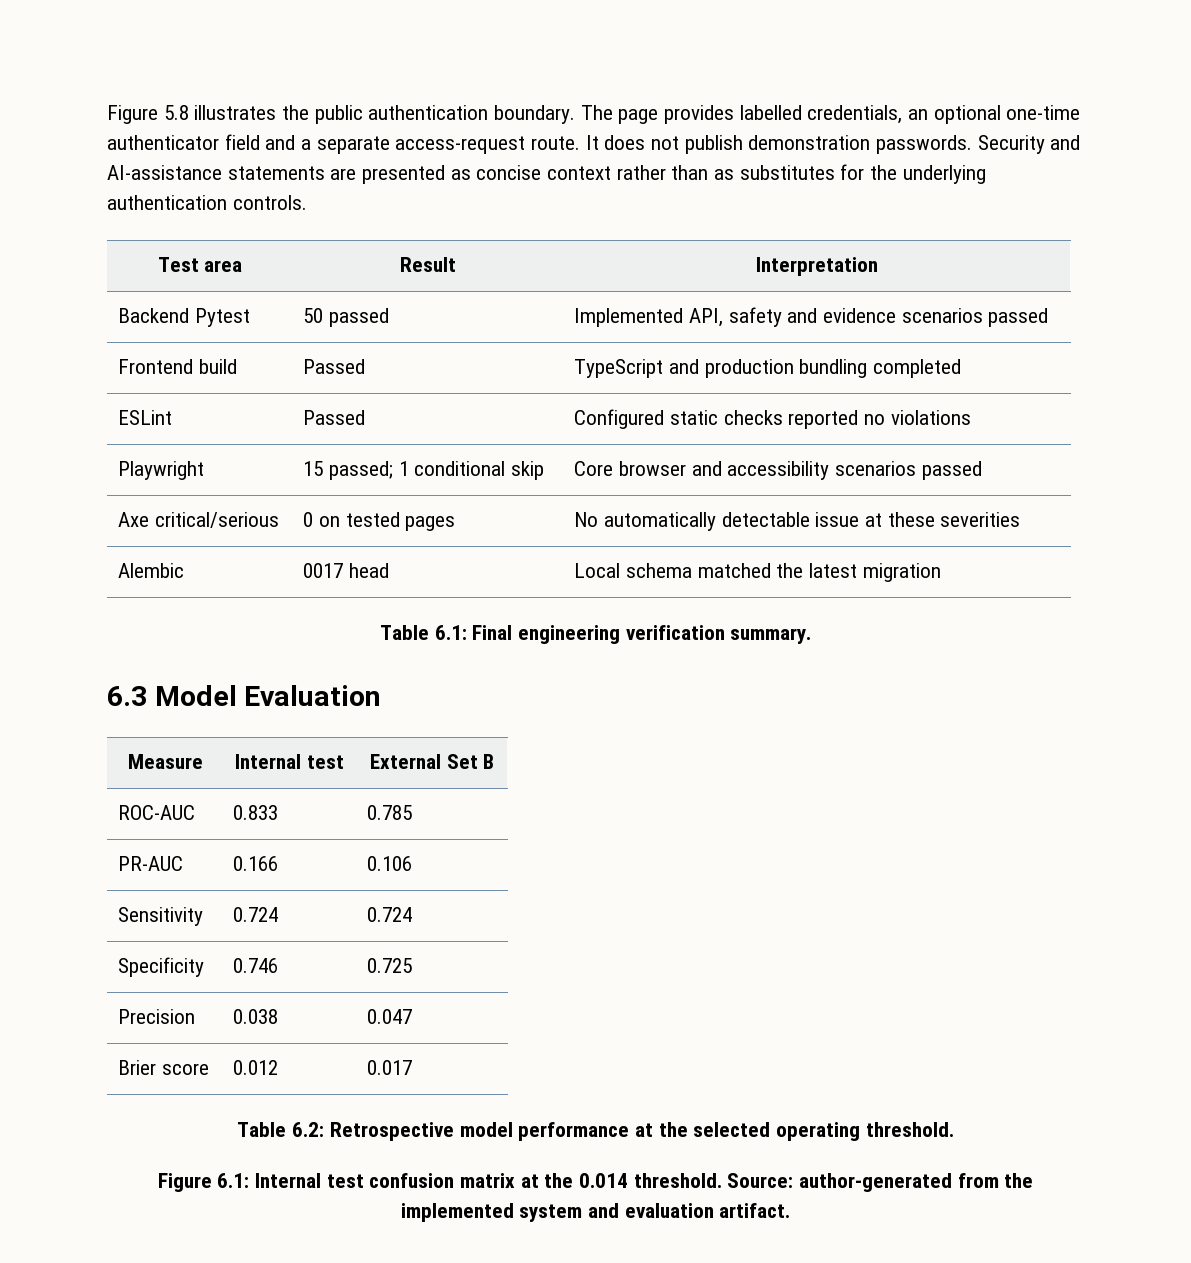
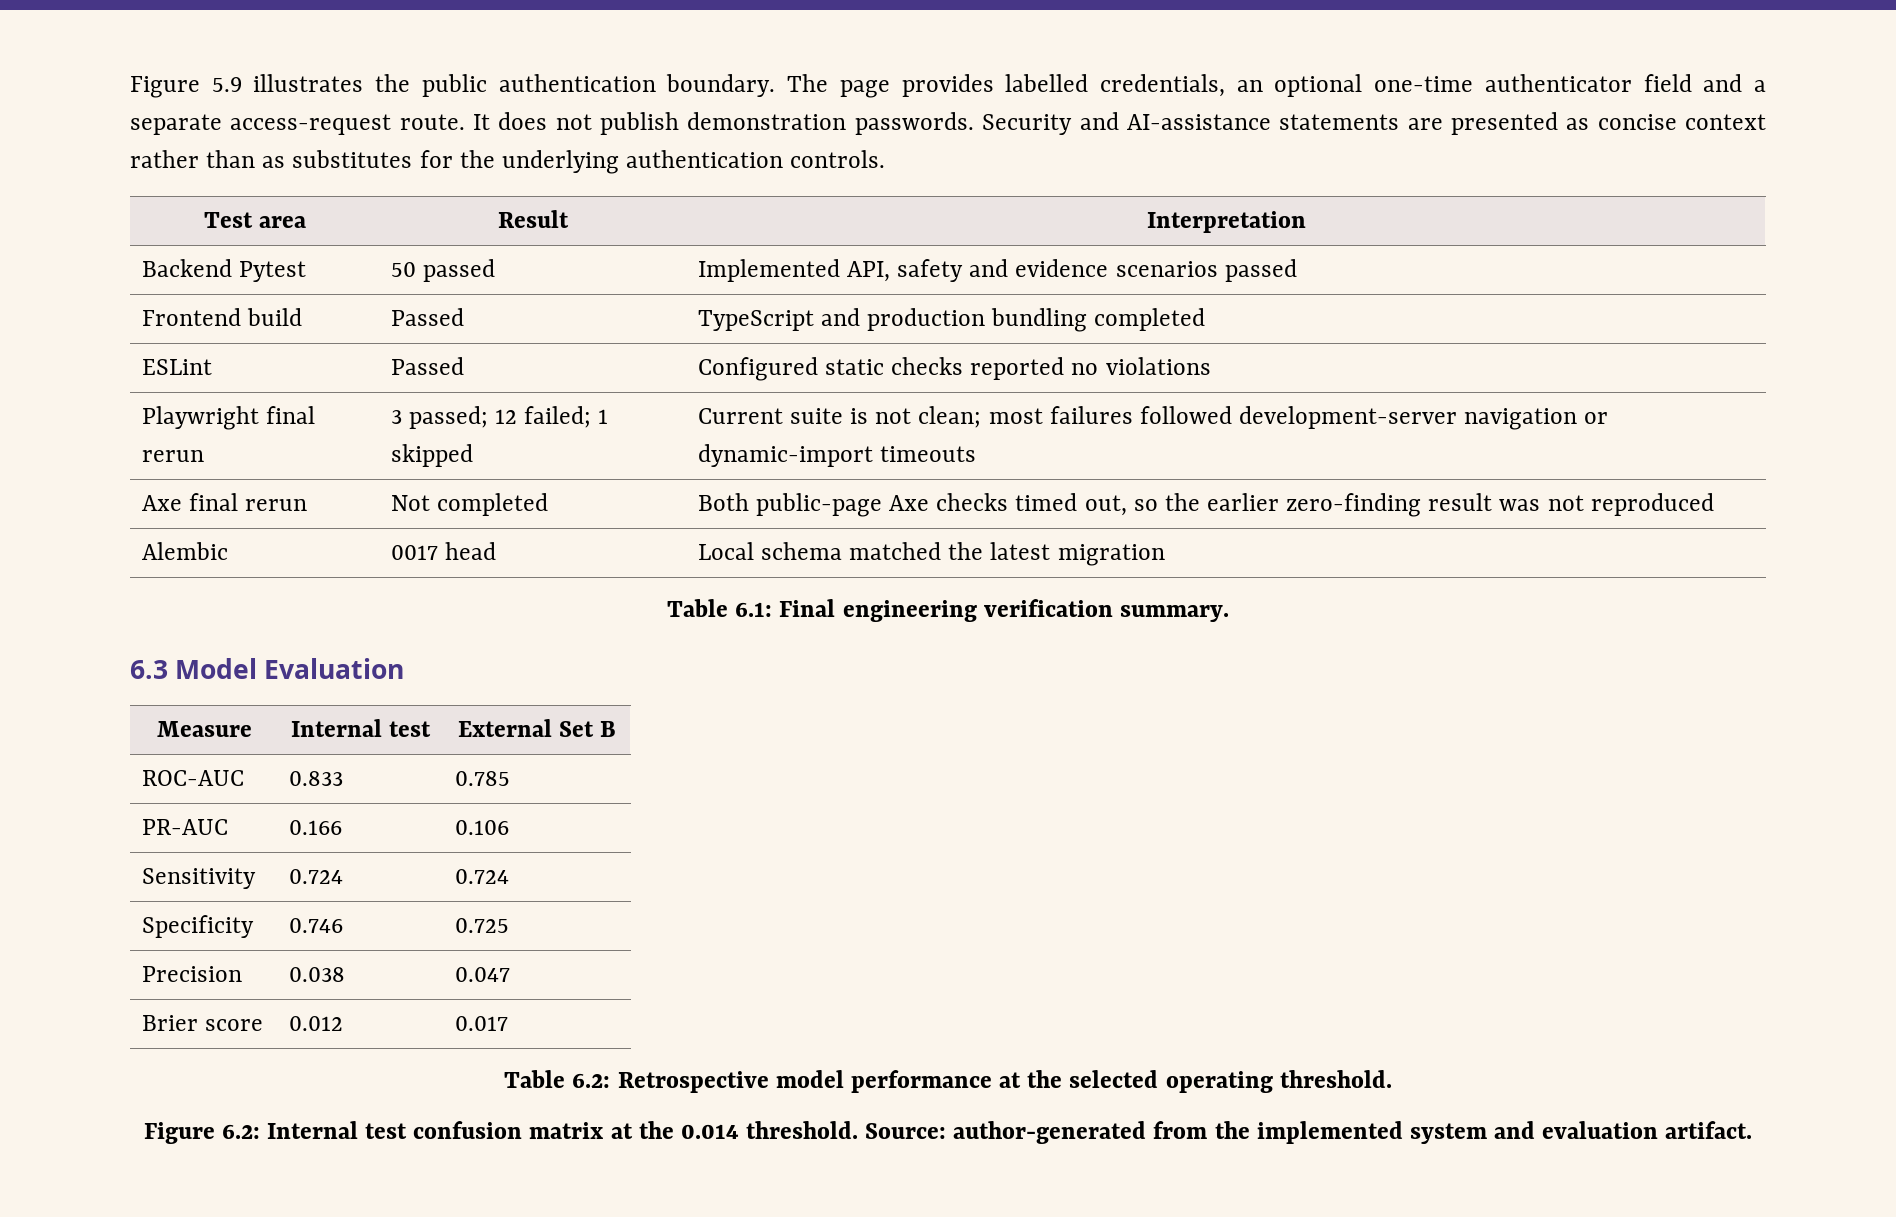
[107,105,189,124] Figure 5.8 -> [130,76,242,98] Figure 5.9
[303,461,544,480] [574,461,982,480] [118,512,279,528] [303,512,456,531] [574,512,1021,531] | 15 passed; 1 conditional skip | Core browser and accessibility scenarios passed // Axe critical/serious | 0 on tested pages | No automatically detectable issue at these severities -> [265,406,315,424] [141,450,204,462] [390,406,609,429] [390,444,473,467] [697,406,1609,430] [697,444,976,467] [141,493,308,511] [390,493,548,516] [697,493,1714,517] final rerun | 3 passed; 12 failed; 1 skipped | Current suite is not clean; most failures followed development-server navigation or dynamic-import timeouts // Axe final rerun | Not completed | Both public-page Axe checks timed out, so the earlier zero-finding result was not reproduced
[217,1173,250,1188] 6.1: -> [221,1124,260,1139] 6.2:

